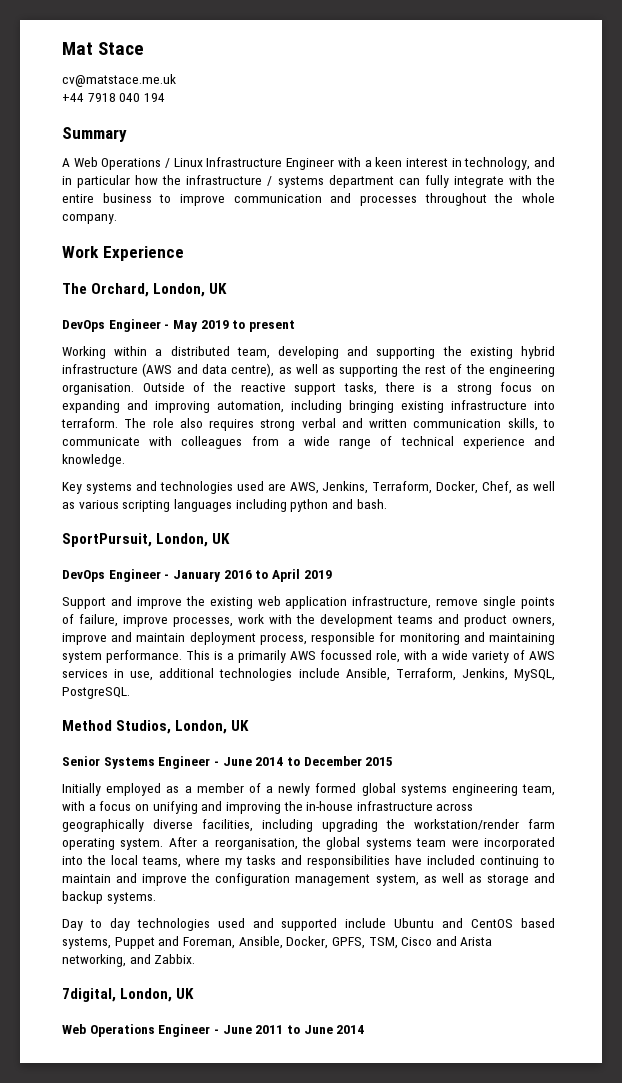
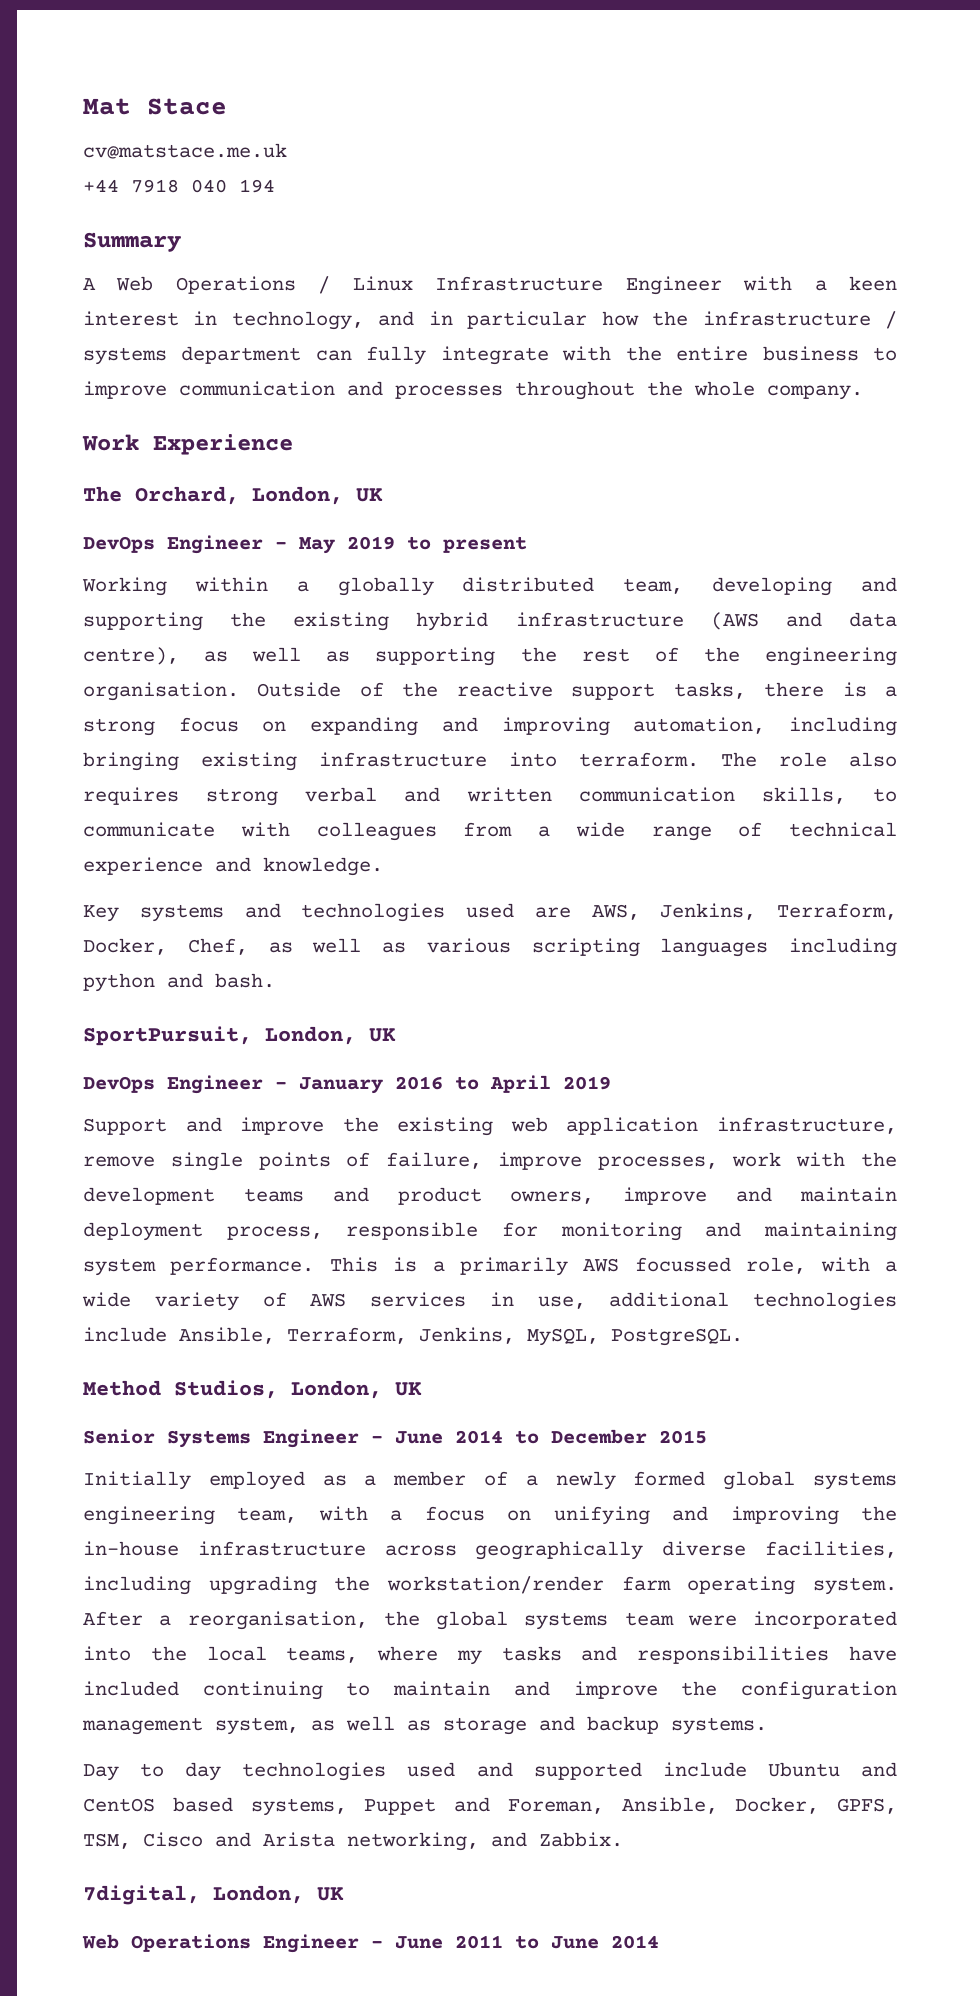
(163, 352) none -> [337,577,434,596] globally

